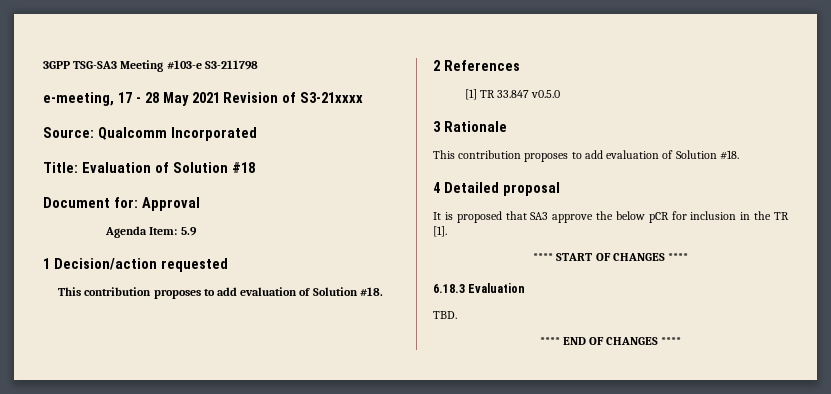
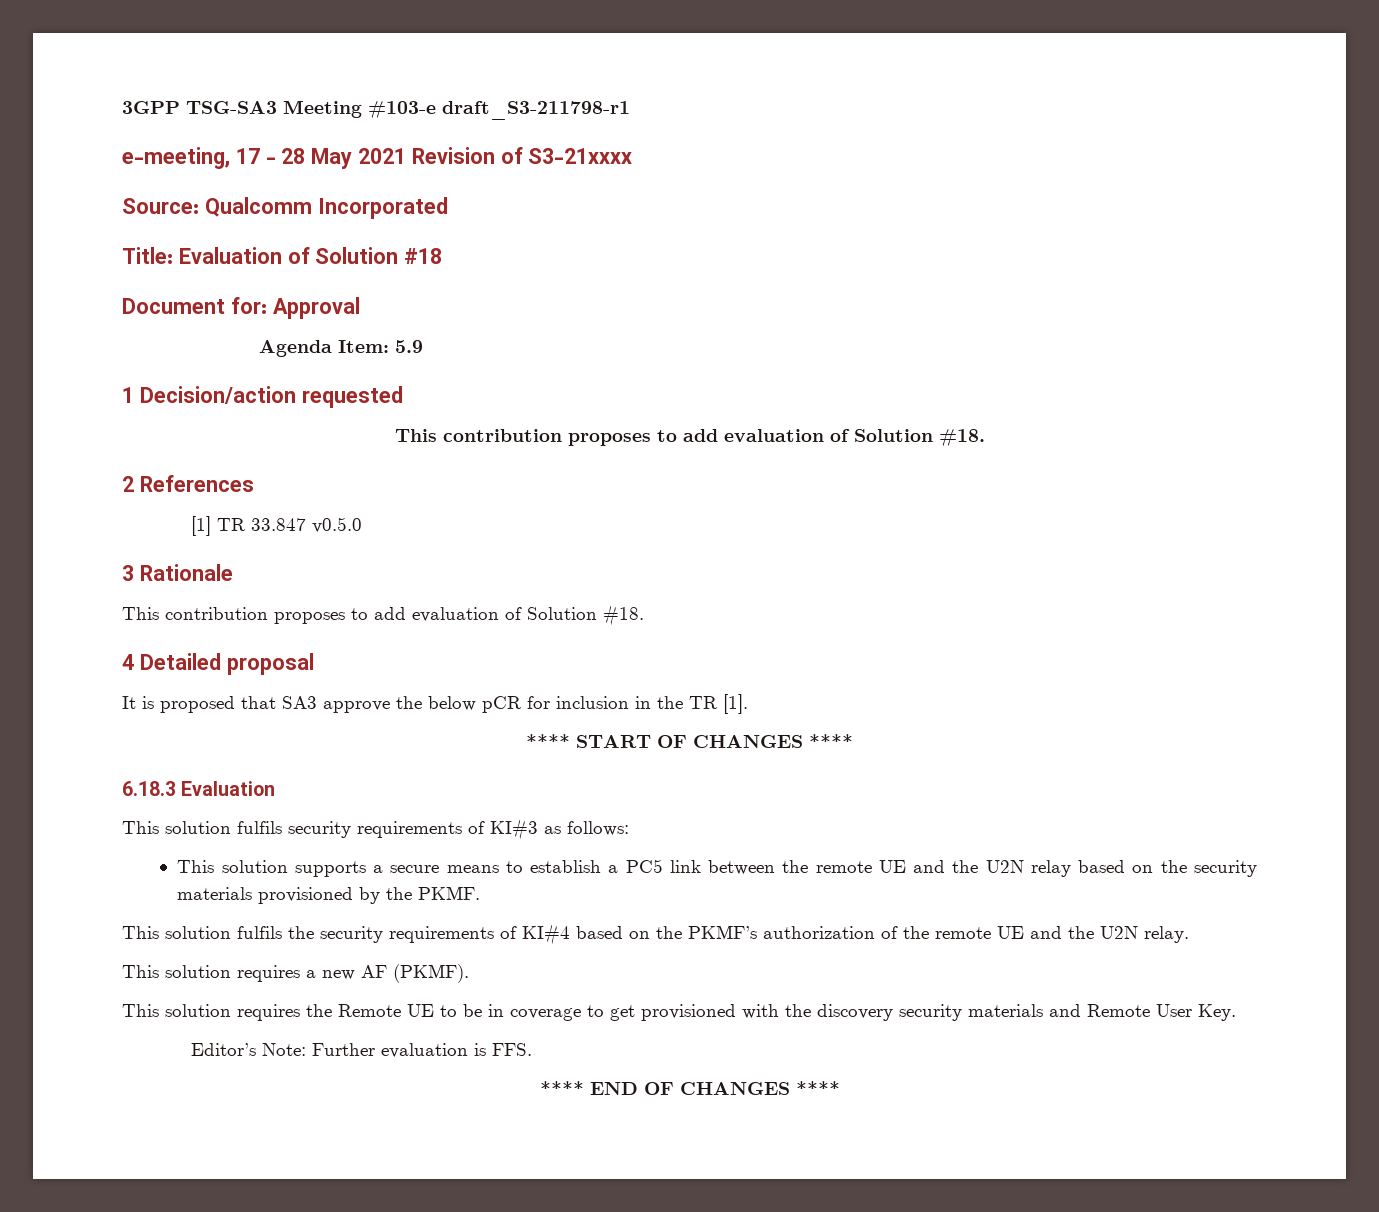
[204,60,258,70] S3-211798 -> [442,101,630,120] draft_S3-211798-r1
[433,311,457,319] TBD. -> [122,819,629,840] [177,859,1257,877] [177,886,481,904] [122,924,1189,945] [122,964,469,983] [122,1004,1236,1021] [190,1043,532,1058] This solution fulfils security requirements of KI#3 as follows: // This solution supports a secure means to establish a PC5 link between the remote UE and the U2N relay based on the security materials provisioned by the PKMF. // This solution fulfils the security requirements of KI#4 based on the PKMF’s authorization of the remote UE and the U2N relay. // This solution requires a new AF (PKMF). // This solution requires the Remote UE to be in coverage to get provisioned with the discovery security materials and Remote User Key. // Editor’s Note: Further evaluation is FFS.

